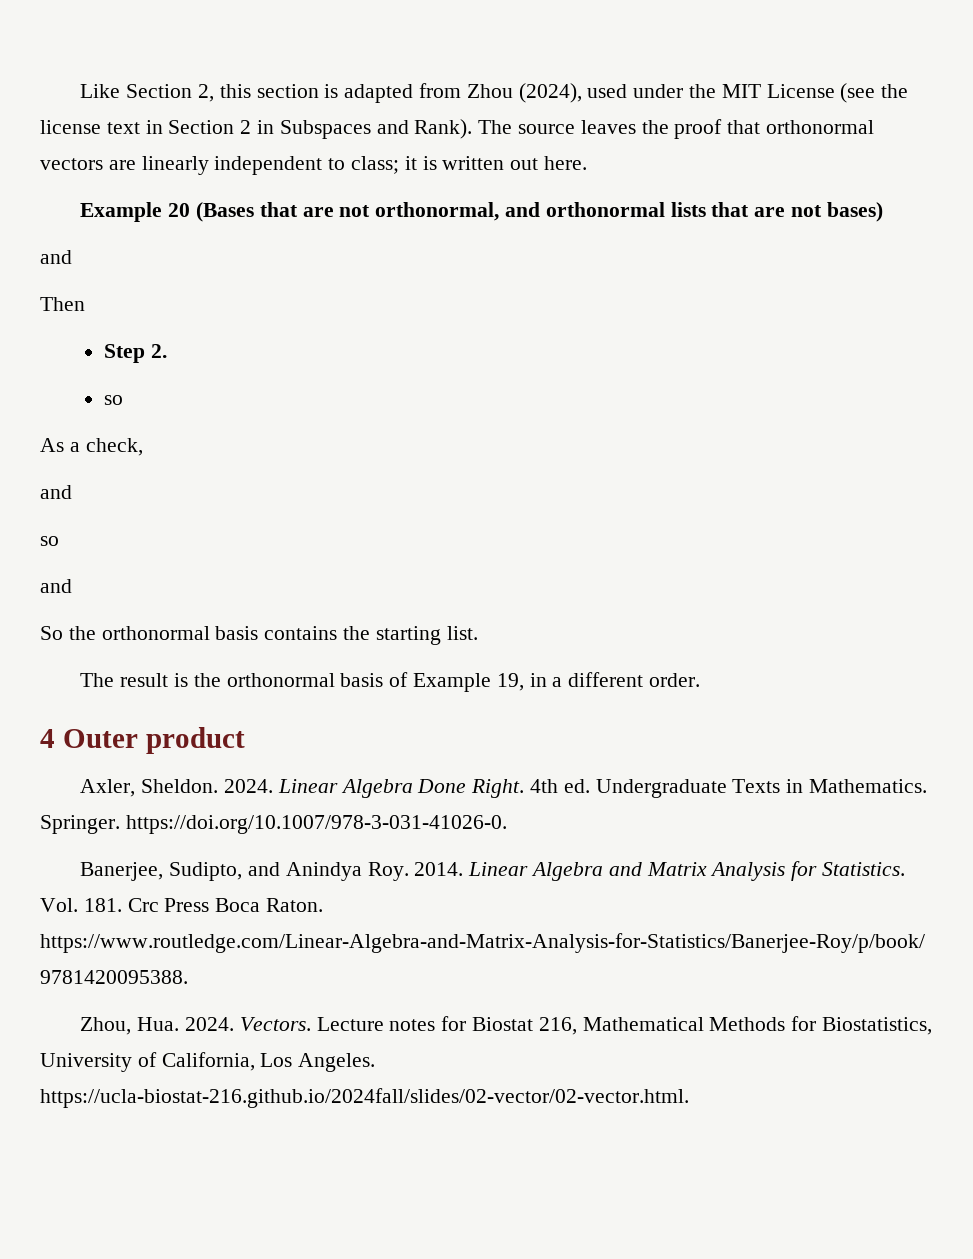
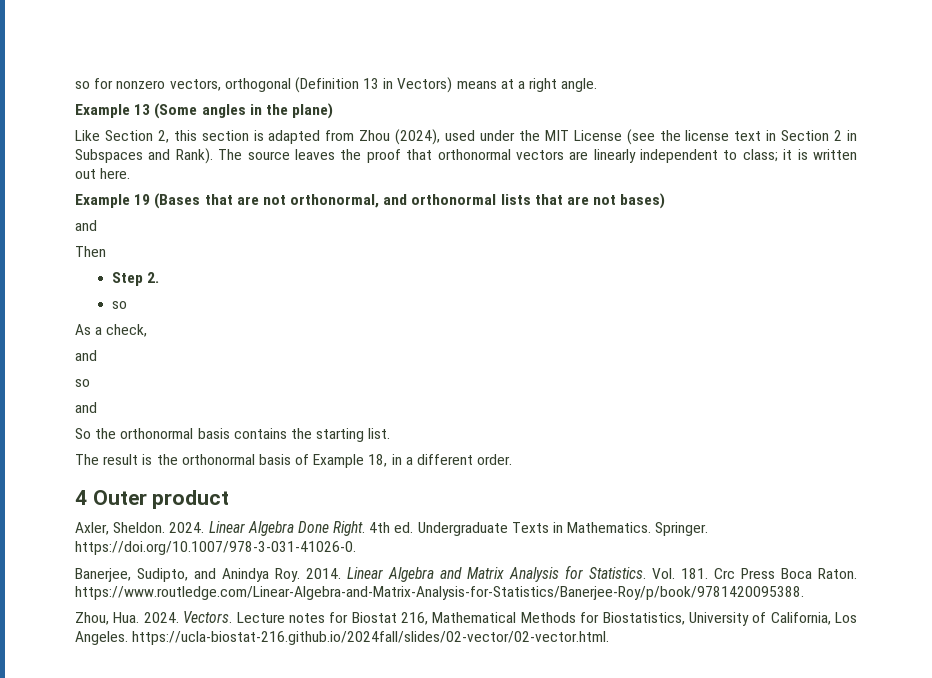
(80, 91) none -> [75,77,598,93] [75,103,334,119] so for nonzero vectors, orthogonal (Definition 13 in Vectors) means at a right angle. // Example 13 (Some angles in the plane) //
[168,203,191,217] 20 -> [134,194,151,205] 19
[496,673,524,691] 19, -> [368,454,388,467] 18,

